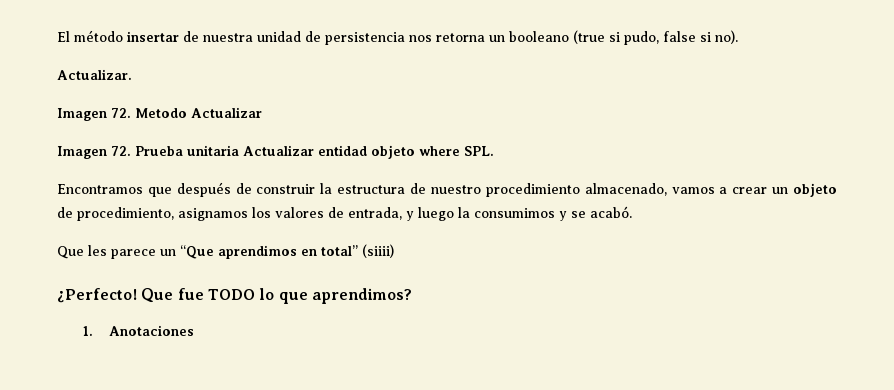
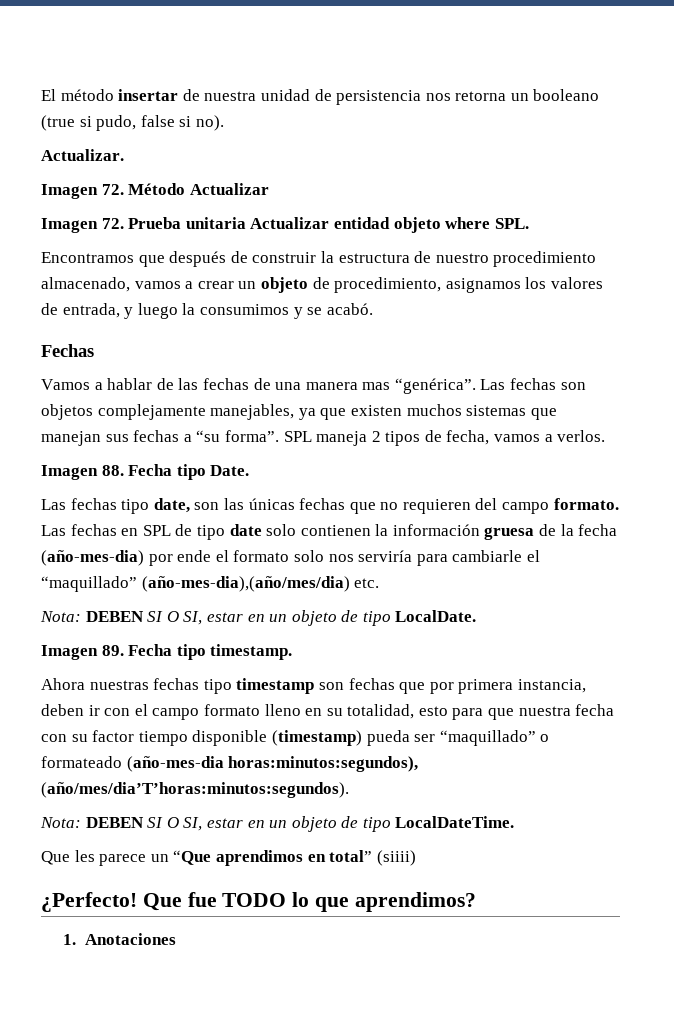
[135,108,187,118] Metodo -> [128,183,186,195] Método
(632, 212) none -> [41,344,94,357] [41,378,586,394] [41,404,557,420] [41,430,606,446] [41,464,250,480] [41,498,619,514] [41,524,618,540] [41,550,540,566] [41,576,380,592] [40,610,477,626] [41,644,293,660] [41,678,586,694] [41,704,615,720] [41,730,550,746] [41,756,419,772] [41,782,349,798] [40,816,515,832] // Fechas // Vamos a hablar de las fechas de una manera mas “genérica”. Las fechas son objetos complejamente manejables, ya que existen muchos sistemas que manejan sus fechas a “su forma”. SPL maneja 2 tipos de fecha, vamos a verlos. // Imagen 88. Fecha tipo Date. // Las fechas tipo date, son las únicas fechas que no requieren del campo formato. Las fechas en SPL de tipo date solo contienen la información gruesa de la fecha (año-mes-dia) por ende el formato solo nos serviría para cambiarle el “maquillado” (año-mes-dia),(año/mes/dia) etc. // Nota: DEBEN SI O SI, estar en un objeto de tipo LocalDate. // Imagen 89. Fecha tipo timestamp. // Ahora nuestras fechas tipo timestamp son fechas que por primera instancia, deben ir con el campo formato lleno en su totalidad, esto para que nuestra fecha con su factor tiempo disponible (timestamp) pueda ser “maquillado” o formateado (año-mes-dia horas:minutos:segundos), (año/mes/dia’T’horas:minutos:segundos). // Nota: DEBEN SI O SI, estar en un objeto de tipo LocalDateTime.

